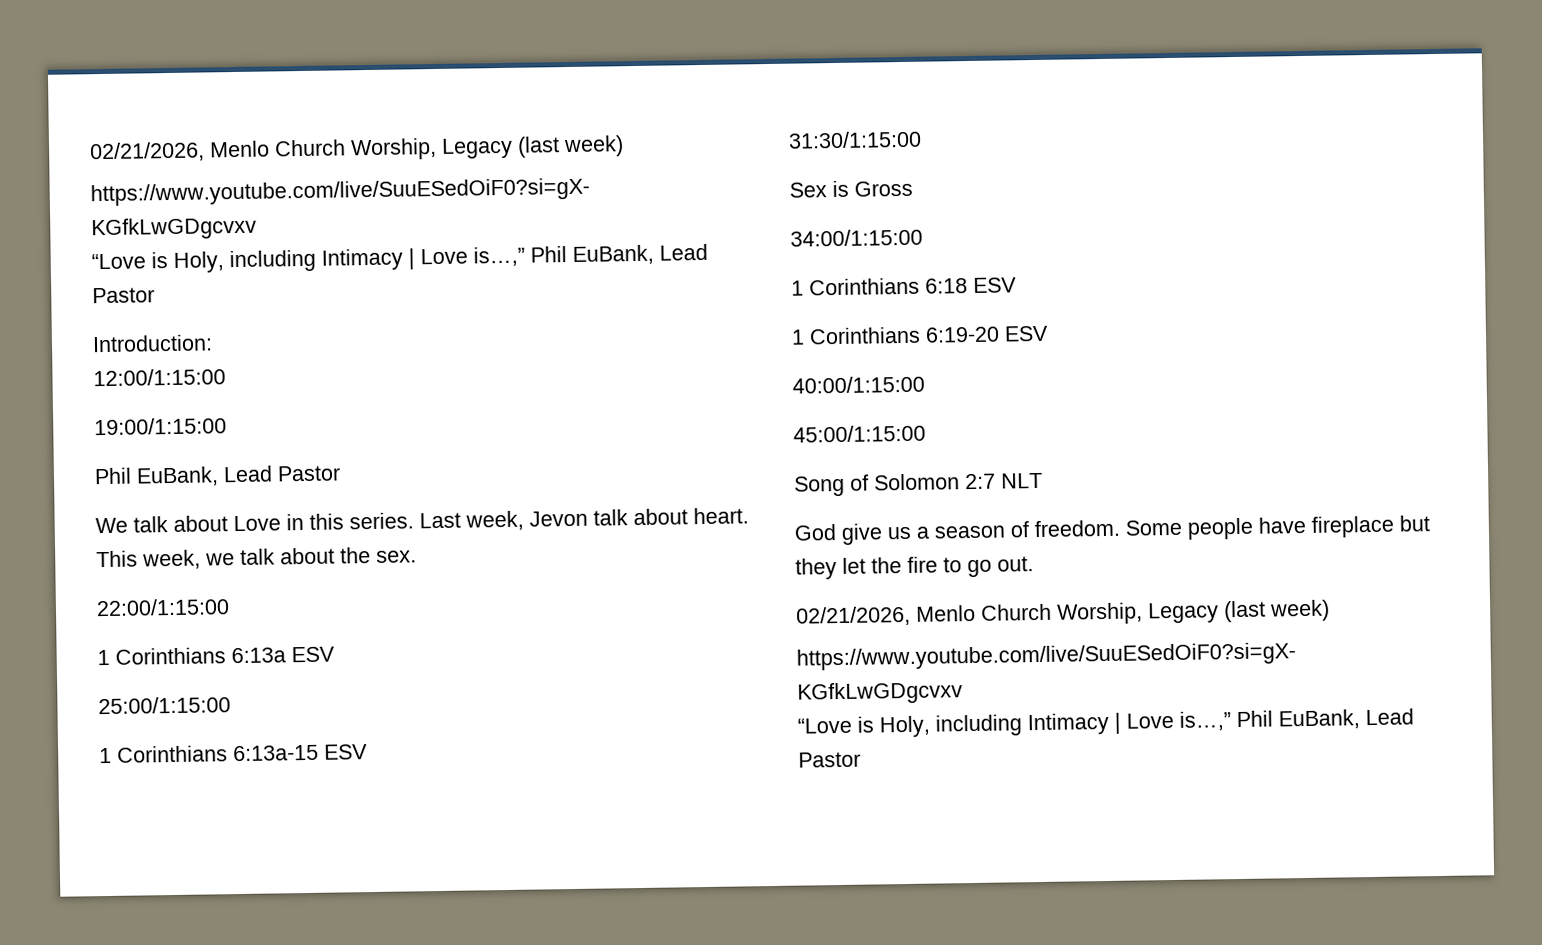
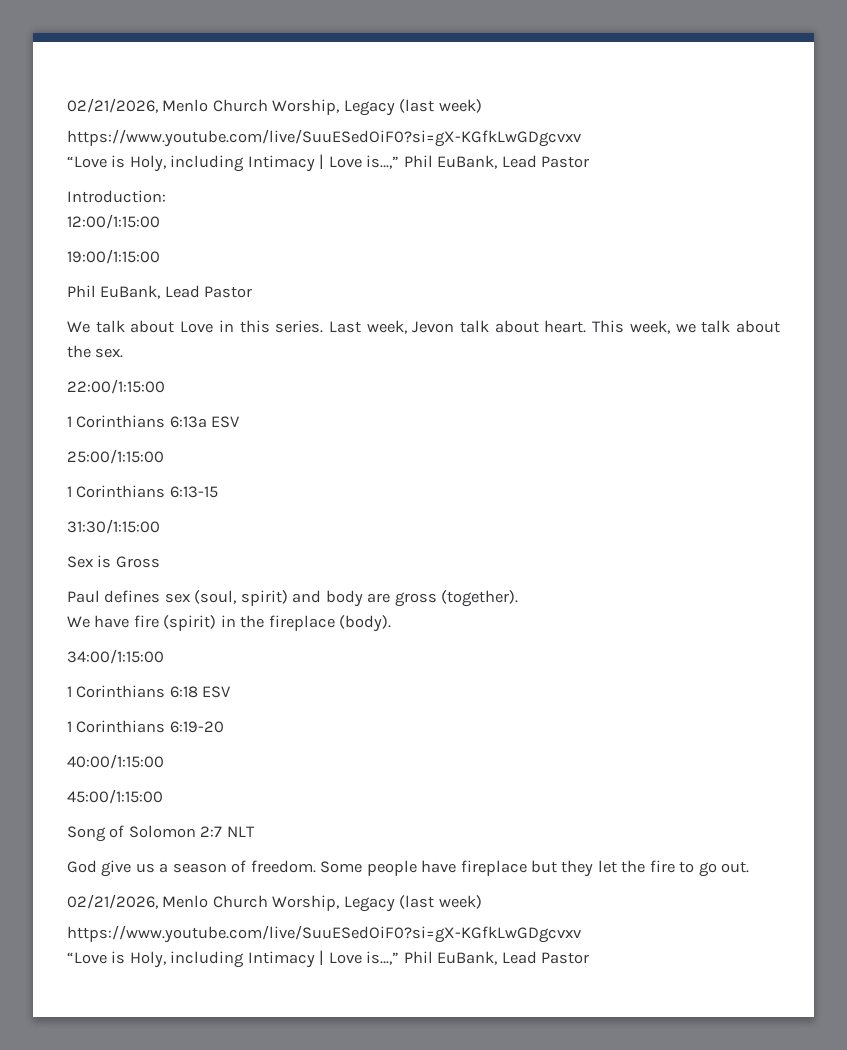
[233,744,368,762] 6:13a-15 ESV -> [169,486,218,498] 6:13-15
(913, 188) none -> [67,590,519,607] [67,615,392,632] // Paul defines sex (soul, spirit) and body are gross (together). // We have fire (spirit) in the fireplace (body).
[1004,325,1049,342] ESV -> (224, 727) none

